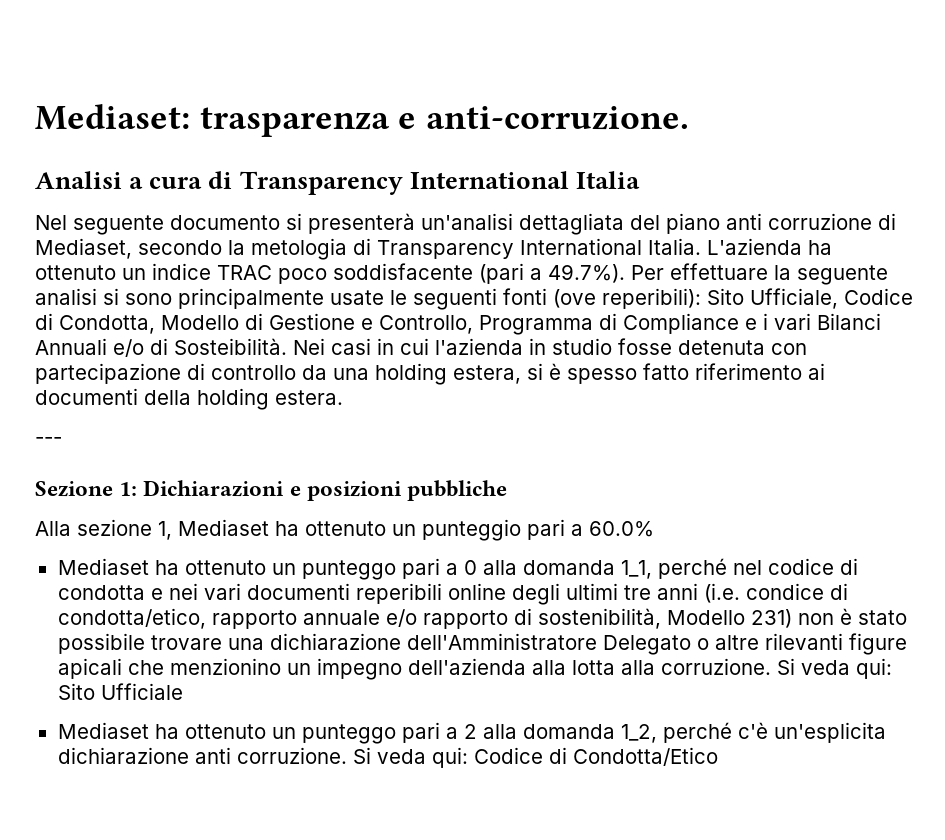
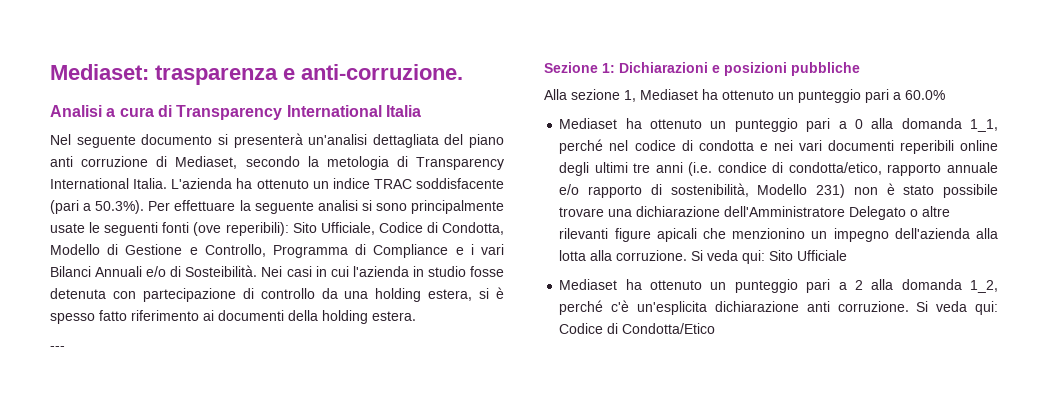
[278,268,327,284] poco -> (412, 184) none
[548,264,625,283] 49.7%). -> [95,200,145,214] 50.3%).
[301,560,396,580] punteggo -> [734,118,798,132] punteggio
[301,724,396,744] punteggo -> [734,279,798,293] punteggio

